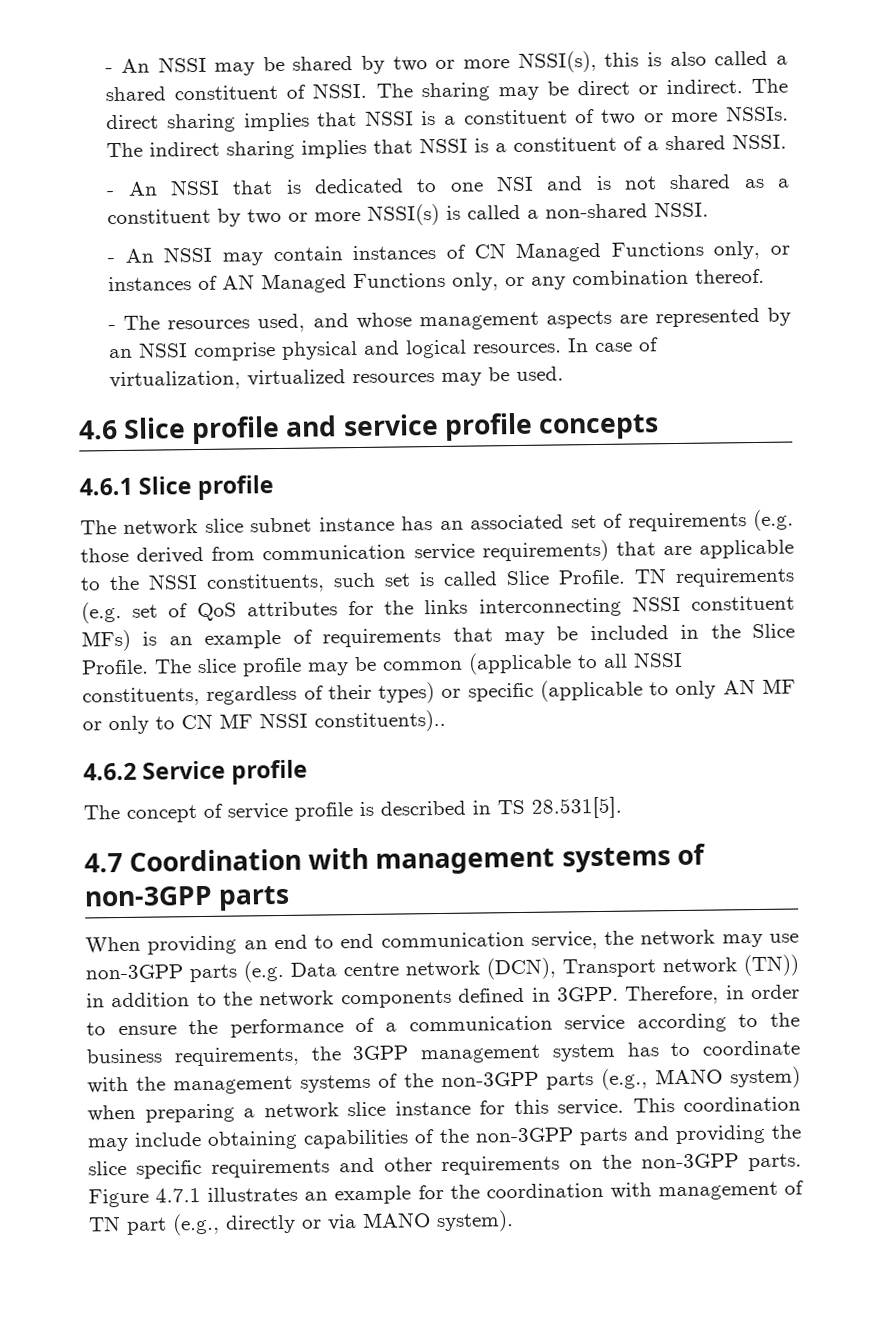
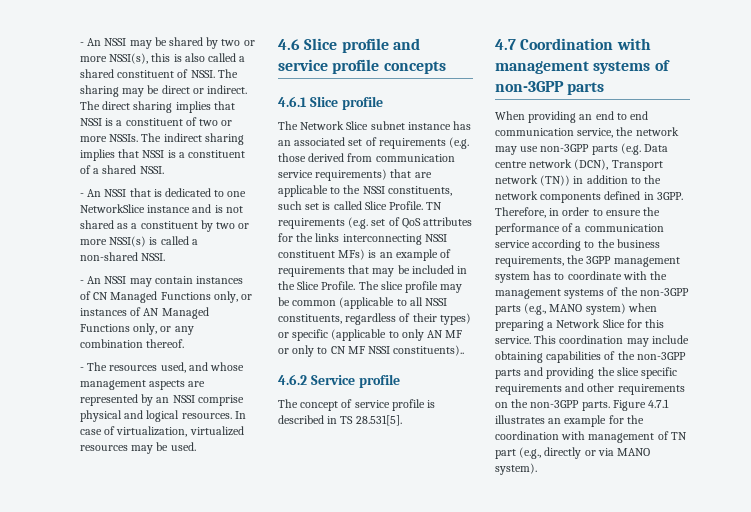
[495,175,534,192] NSI -> [79,204,191,213] NetworkSlice instance
[123,518,244,536] network slice -> [300,121,369,130] Network Slice
[263,1100,471,1120] network slice instance -> [556,319,625,328] Network Slice

